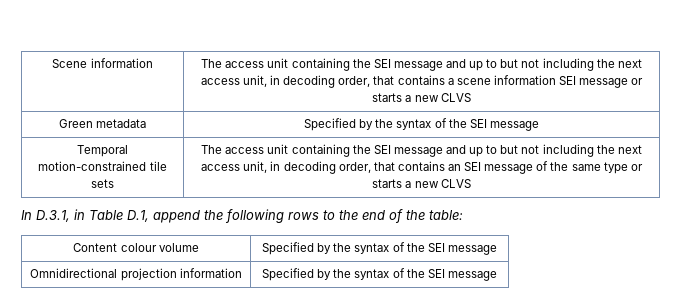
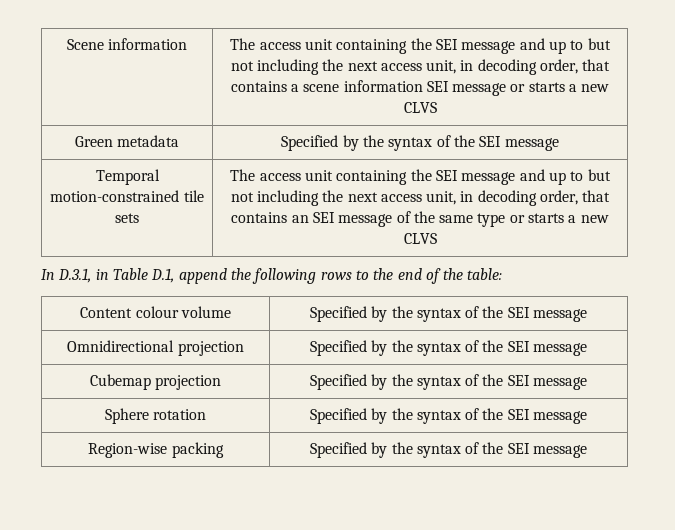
[179,268,242,278] [262,268,497,281] information | Specified by the syntax of the SEI message -> [309,340,588,356] [89,374,222,390] [309,374,588,390] [104,408,207,424] [309,408,588,424] [88,442,224,458] [309,442,588,458] | Specified by the syntax of the SEI message // Cubemap projection | Specified by the syntax of the SEI message // Sphere rotation | Specified by the syntax of the SEI message // Region-wise packing | Specified by the syntax of the SEI message

